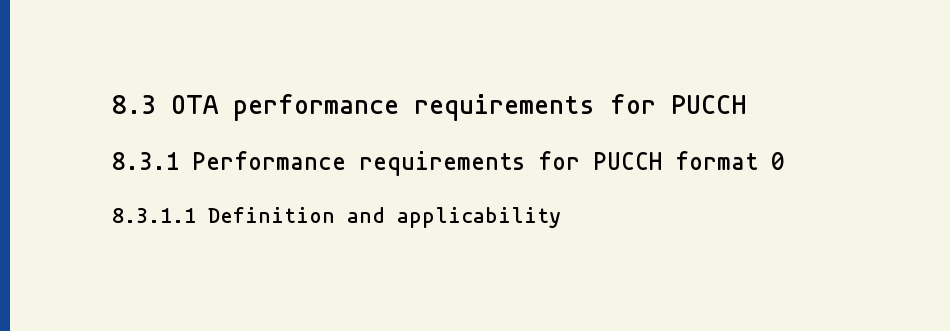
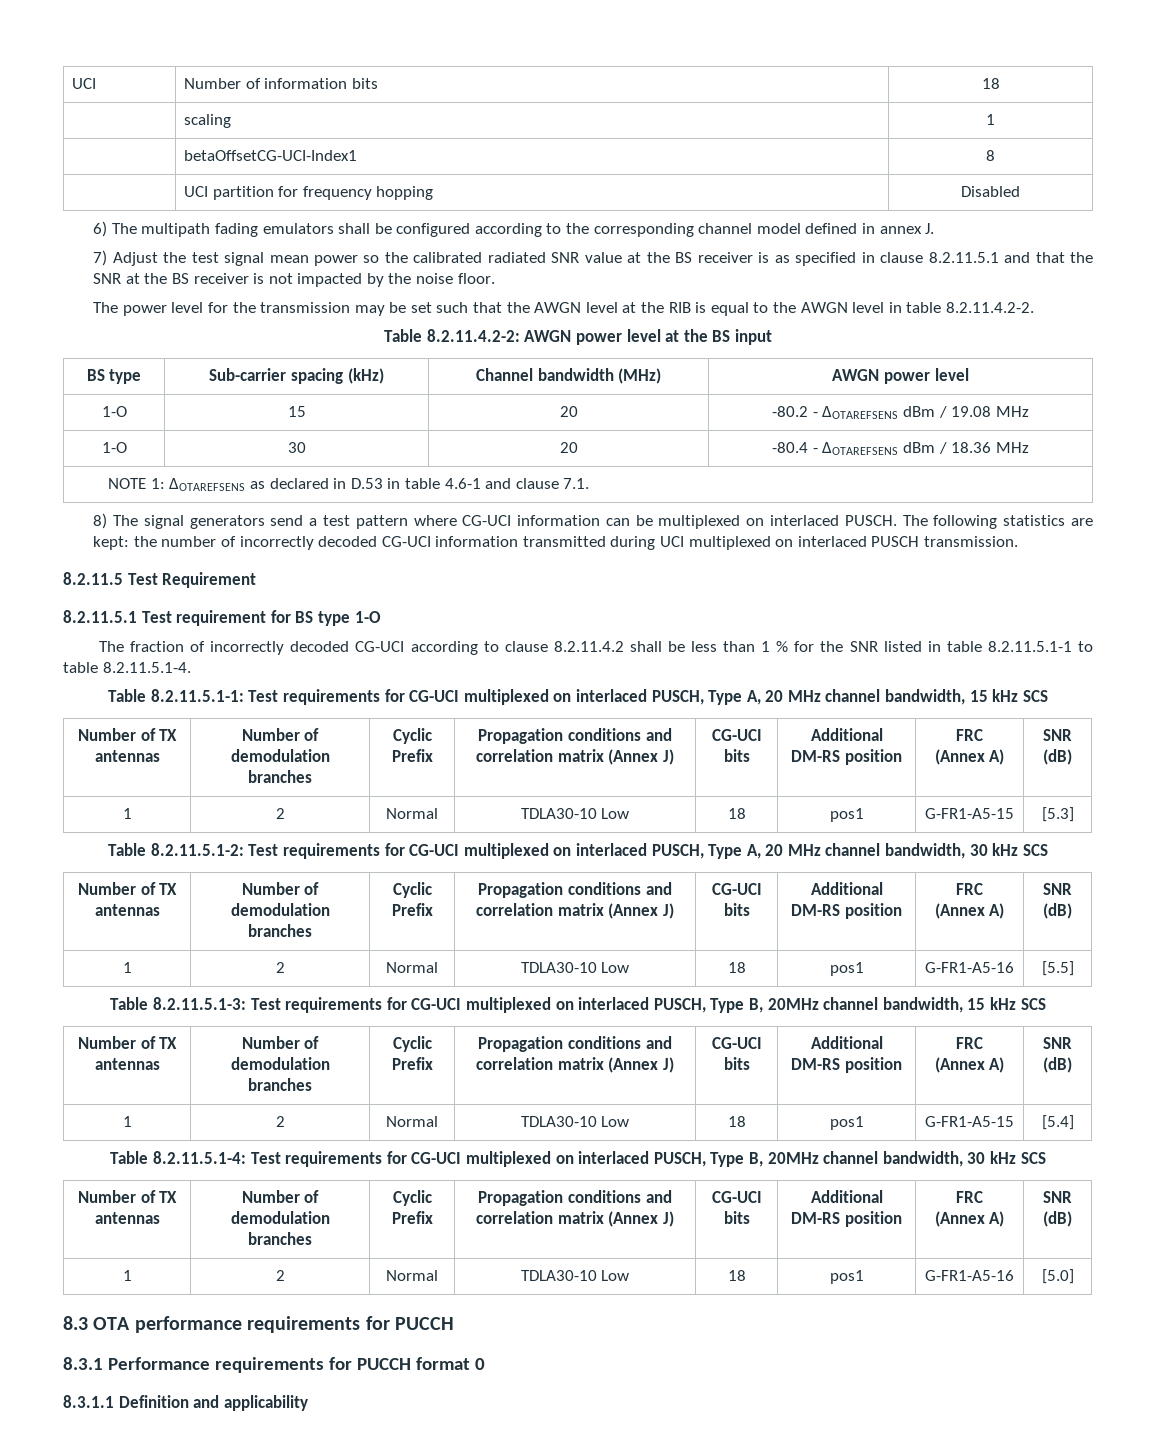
(112, 104) none -> [71,78,96,89] [183,78,378,89] [981,78,1000,89] [183,114,231,128] [986,114,995,125] [183,150,357,161] [986,150,995,161] [183,186,434,200] [961,186,1020,197] [93,221,935,237] [93,250,1094,266] [93,273,495,287] [93,302,1034,316] [384,329,772,345] [86,369,142,384] [209,368,384,384] [475,368,662,384] [832,368,969,384] [101,406,127,417] [287,406,306,417] [559,406,578,417] [772,406,1029,419] [101,442,127,453] [287,442,306,453] [559,442,578,453] [772,442,1029,455] [108,478,590,491] [93,513,1093,529] [93,536,1019,550] [63,572,257,588] [63,610,381,626] [98,641,1093,655] [63,662,191,673] [108,689,1048,705] [77,728,178,741] [94,750,160,762] [241,728,320,741] [230,749,330,762] [248,770,312,783] [392,728,432,744] [391,749,433,762] [478,728,672,744] [476,749,674,765] [711,729,762,741] [723,749,750,762] [810,728,883,741] [791,749,902,765] [956,729,983,741] [934,749,1005,765] [1043,729,1072,741] [1043,749,1072,765] [122,808,132,819] [275,808,285,819] [386,808,438,819] [520,808,630,819] [727,808,746,819] [829,808,864,822] [925,808,1014,819] [1041,807,1074,822] [108,843,1048,859] [77,882,178,895] [94,904,160,916] [241,882,320,895] [230,903,330,916] [248,924,312,937] [392,882,432,898] [391,903,433,916] [478,882,672,898] [476,903,674,919] [711,883,762,895] [723,903,750,916] [810,882,883,895] [791,903,902,919] [956,883,983,895] [934,903,1005,919] [1043,883,1072,895] [1043,903,1072,919] [122,962,132,973] [275,962,285,973] [386,962,438,973] [520,962,630,973] [727,962,746,973] [829,962,864,976] [925,962,1014,973] [1041,961,1074,976] [110,997,1046,1013] [77,1036,178,1049] [94,1058,160,1070] [241,1036,320,1049] [230,1057,330,1070] [248,1078,312,1091] [392,1036,432,1052] [391,1057,433,1070] [478,1036,672,1052] [476,1057,674,1073] [711,1037,762,1049] [723,1057,750,1070] [810,1036,883,1049] [791,1057,902,1073] [956,1037,983,1049] [934,1057,1005,1073] [1043,1037,1072,1049] [1043,1057,1072,1073] [122,1116,132,1127] [275,1116,285,1127] [386,1116,438,1127] [520,1116,630,1127] [727,1116,746,1127] [829,1116,864,1130] [925,1116,1014,1127] [1041,1115,1074,1130] [110,1151,1046,1167] [77,1190,178,1203] [94,1212,160,1224] [241,1190,320,1203] [230,1211,330,1224] [248,1232,312,1245] [392,1190,432,1206] [391,1211,433,1224] [478,1190,672,1206] [476,1211,674,1227] [711,1191,762,1203] [723,1211,750,1224] [810,1190,883,1203] [791,1211,902,1227] [956,1191,983,1203] [934,1211,1005,1227] [1043,1191,1072,1203] [1043,1211,1072,1227] [122,1270,132,1281] [275,1270,285,1281] [386,1270,438,1281] [520,1270,630,1281] [727,1270,746,1281] [829,1270,864,1284] [925,1270,1014,1281] [1041,1269,1074,1284] UCI | Number of information bits | 18 // | scaling | 1 // | betaOffsetCG-UCI-Index1 | 8 // | UCI partition for frequency hopping | Disabled // 6) The multipath fading emulators shall be configured according to the corresponding channel model defined in annex J. // 7) Adjust the test signal mean power so the calibrated radiated SNR value at the BS receiver is as specified in clause 8.2.11.5.1 and that the SNR at the BS receiver is not impacted by the noise floor. // The power level for the transmission may be set such that the AWGN level at the RIB is equal to the AWGN level in table 8.2.11.4.2-2. // Table 8.2.11.4.2-2: AWGN power level at the BS input // BS type | Sub-carrier spacing (kHz) | Channel bandwidth (MHz) | AWGN power level // 1-O | 15 | 20 | -80.2 - ΔOTAREFSENS dBm / 19.08 MHz // 1-O | 30 | 20 | -80.4 - ΔOTAREFSENS dBm / 18.36 MHz // NOTE 1: ΔOTAREFSENS as declared in D.53 in table 4.6-1 and clause 7.1. // 8) The signal generators send a test pattern where CG-UCI information can be multiplexed on interlaced PUSCH. The following statistics are kept: the number of incorrectly decoded CG-UCI information transmitted during UCI multiplexed on interlaced PUSCH transmission. // 8.2.11.5 Test Requirement // 8.2.11.5.1 Test requirement for BS type 1-O // The fraction of incorrectly decoded CG-UCI according to clause 8.2.11.4.2 shall be less than 1 % for the SNR listed in table 8.2.11.5.1-1 to table 8.2.11.5.1-4. // Table 8.2.11.5.1-1: Test requirements for CG-UCI multiplexed on interlaced PUSCH, Type A, 20 MHz channel bandwidth, 15 kHz SCS // Number of TX antennas | Number of demodulation branches | Cyclic Prefix | Propagation conditions and correlation matrix (Annex J) | CG-UCI bits | Additional DM-RS position | FRC // (Annex A) | SNR (dB) // 1 | 2 | Normal | TDLA30-10 Low | 18 | pos1 | G-FR1-A5-15 | [5.3] // Table 8.2.11.5.1-2: Test requirements for CG-UCI multiplexed on interlaced PUSCH, Type A, 20 MHz channel bandwidth, 30 kHz SCS // Number of TX antennas | Number of demodulation branches | Cyclic Prefix | Propagation conditions and correlation matrix (Annex J) | CG-UCI bits | Additional DM-RS position | FRC // (Annex A) | SNR (dB) // 1 | 2 | Normal | TDLA30-10 Low | 18 | pos1 | G-FR1-A5-16 | [5.5] // Table 8.2.11.5.1-3: Test requirements for CG-UCI multiplexed on interlaced PUSCH, Type B, 20MHz channel bandwidth, 15 kHz SCS // Number of TX antennas | Number of demodulation branches | Cyclic Prefix | Propagation conditions and correlation matrix (Annex J) | CG-UCI bits | Additional DM-RS position | FRC // (Annex A) | SNR (dB) // 1 | 2 | Normal | TDLA30-10 Low | 18 | pos1 | G-FR1-A5-15 | [5.4] // Table 8.2.11.5.1-4: Test requirements for CG-UCI multiplexed on interlaced PUSCH, Type B, 20MHz channel bandwidth, 30 kHz SCS // Number of TX antennas | Number of demodulation branches | Cyclic Prefix | Propagation conditions and correlation matrix (Annex J) | CG-UCI bits | Additional DM-RS position | FRC // (Annex A) | SNR (dB) // 1 | 2 | Normal | TDLA30-10 Low | 18 | pos1 | G-FR1-A5-16 | [5.0] //

